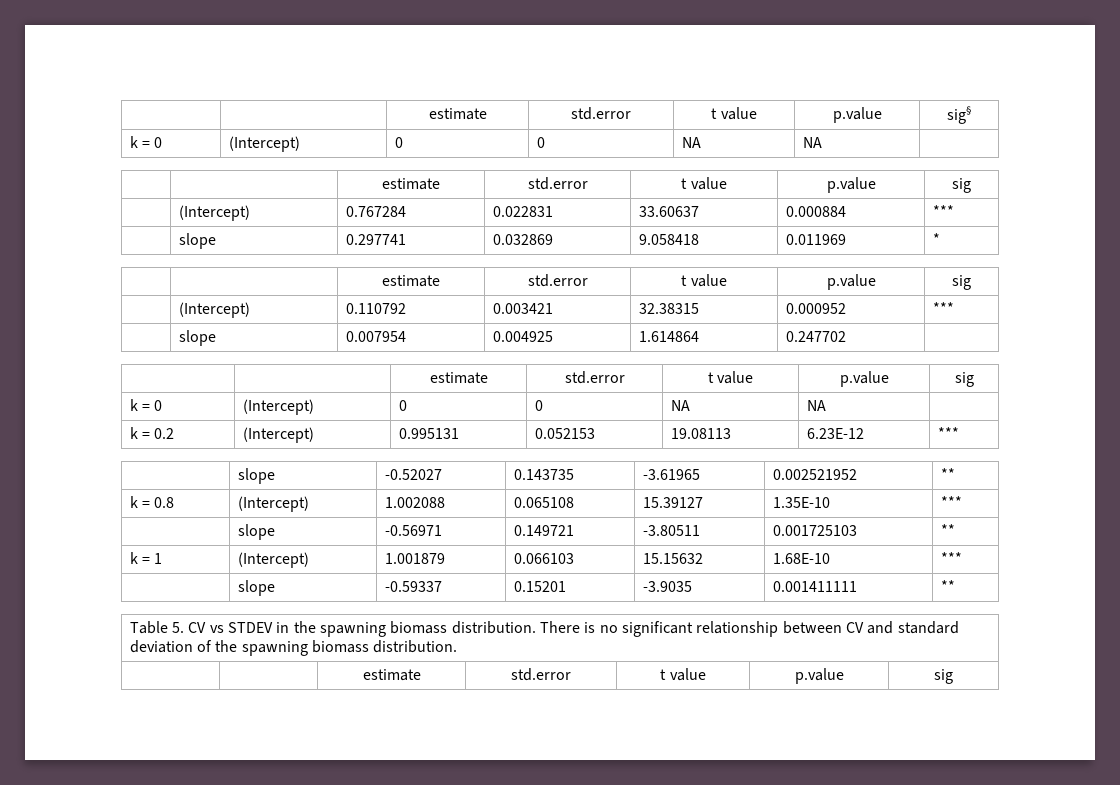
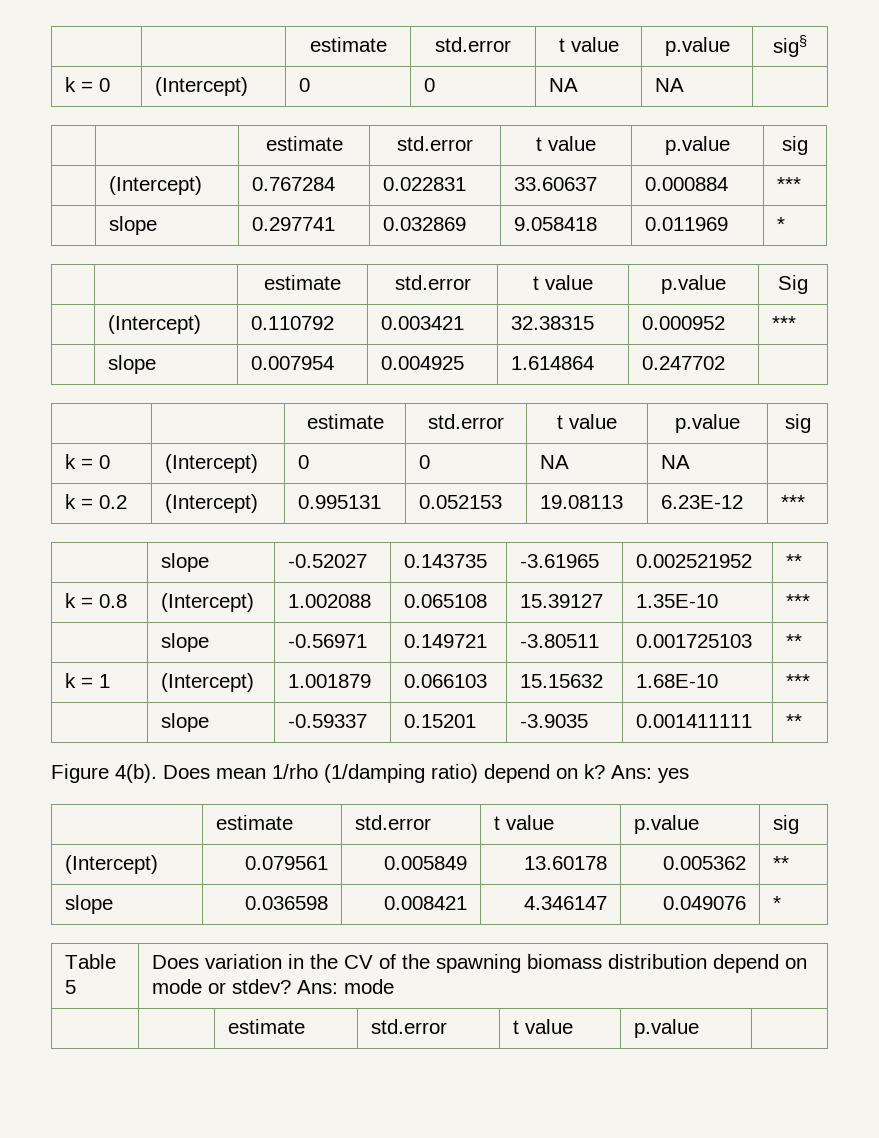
[952,275,971,290] sig -> [778,275,808,294] Sig
[129,621,959,637] [129,640,458,656] [362,669,421,681] [511,668,571,681] [660,668,706,681] [794,668,844,684] [934,669,953,684] // Table 5. CV vs STDEV in the spawning biomass distribution. There is no significant relationship between CV and standard deviation of the spawning biomass distribution. // | | estimate | std.error | t value | p.value | sig -> [51,764,689,783] [215,815,293,830] [354,815,431,830] [493,815,554,830] [633,815,699,834] [772,815,799,834] [64,855,158,874] [245,856,329,870] [384,856,468,870] [524,856,608,870] [663,856,747,870] [772,856,789,870] [64,895,113,914] [245,896,329,910] [384,896,468,910] [524,896,608,910] [663,896,747,910] [772,896,781,910] [64,954,116,969] [64,980,76,994] [151,954,807,973] [151,979,394,994] [227,1019,305,1034] [370,1019,447,1034] [512,1019,573,1034] [633,1019,699,1038] // Figure 4(b). Does mean 1/rho (1/damping ratio) depend on k? Ans: yes // | estimate | std.error | t value | p.value | sig // (Intercept) | 0.079561 | 0.005849 | 13.60178 | 0.005362 | ** // slope | 0.036598 | 0.008421 | 4.346147 | 0.049076 | * // Table 5 | Does variation in the CV of the spawning biomass distribution depend on mode or stdev? Ans: mode // | | estimate | std.error | t value | p.value |

